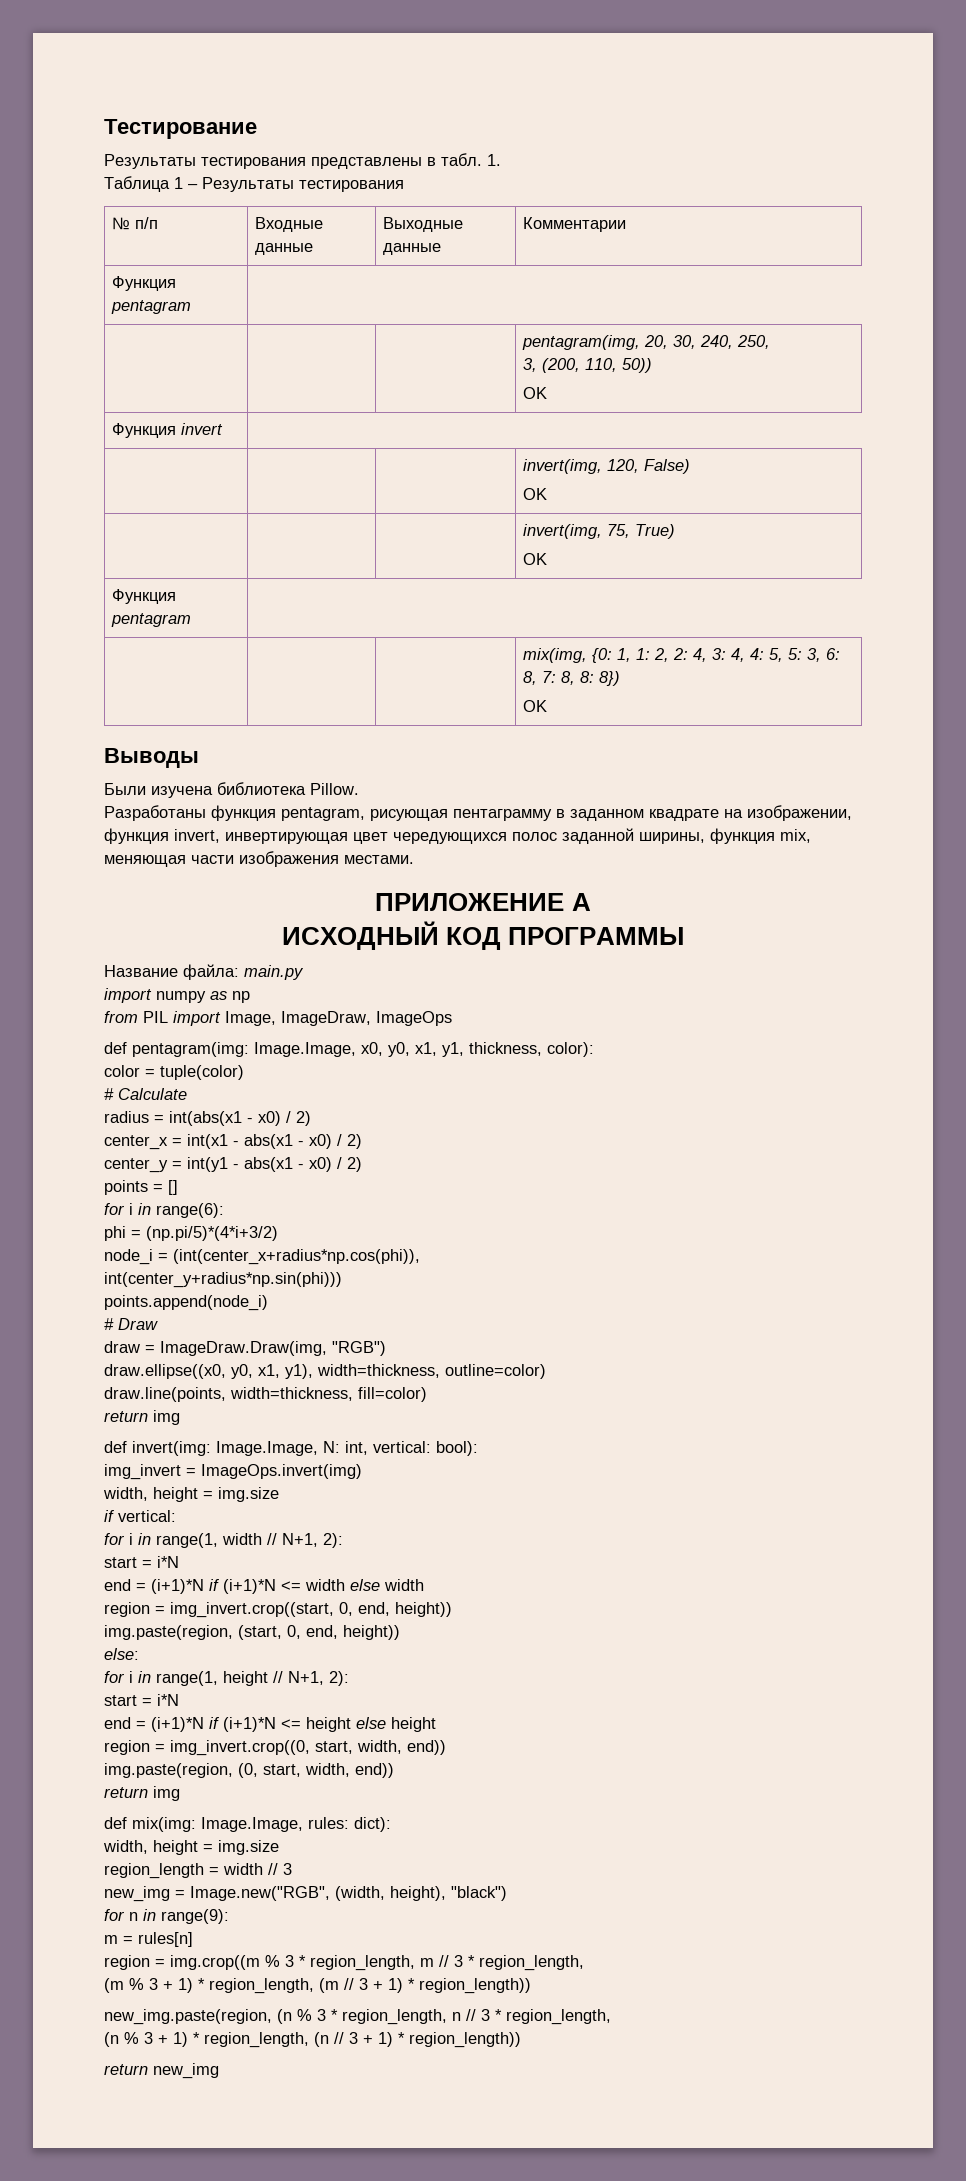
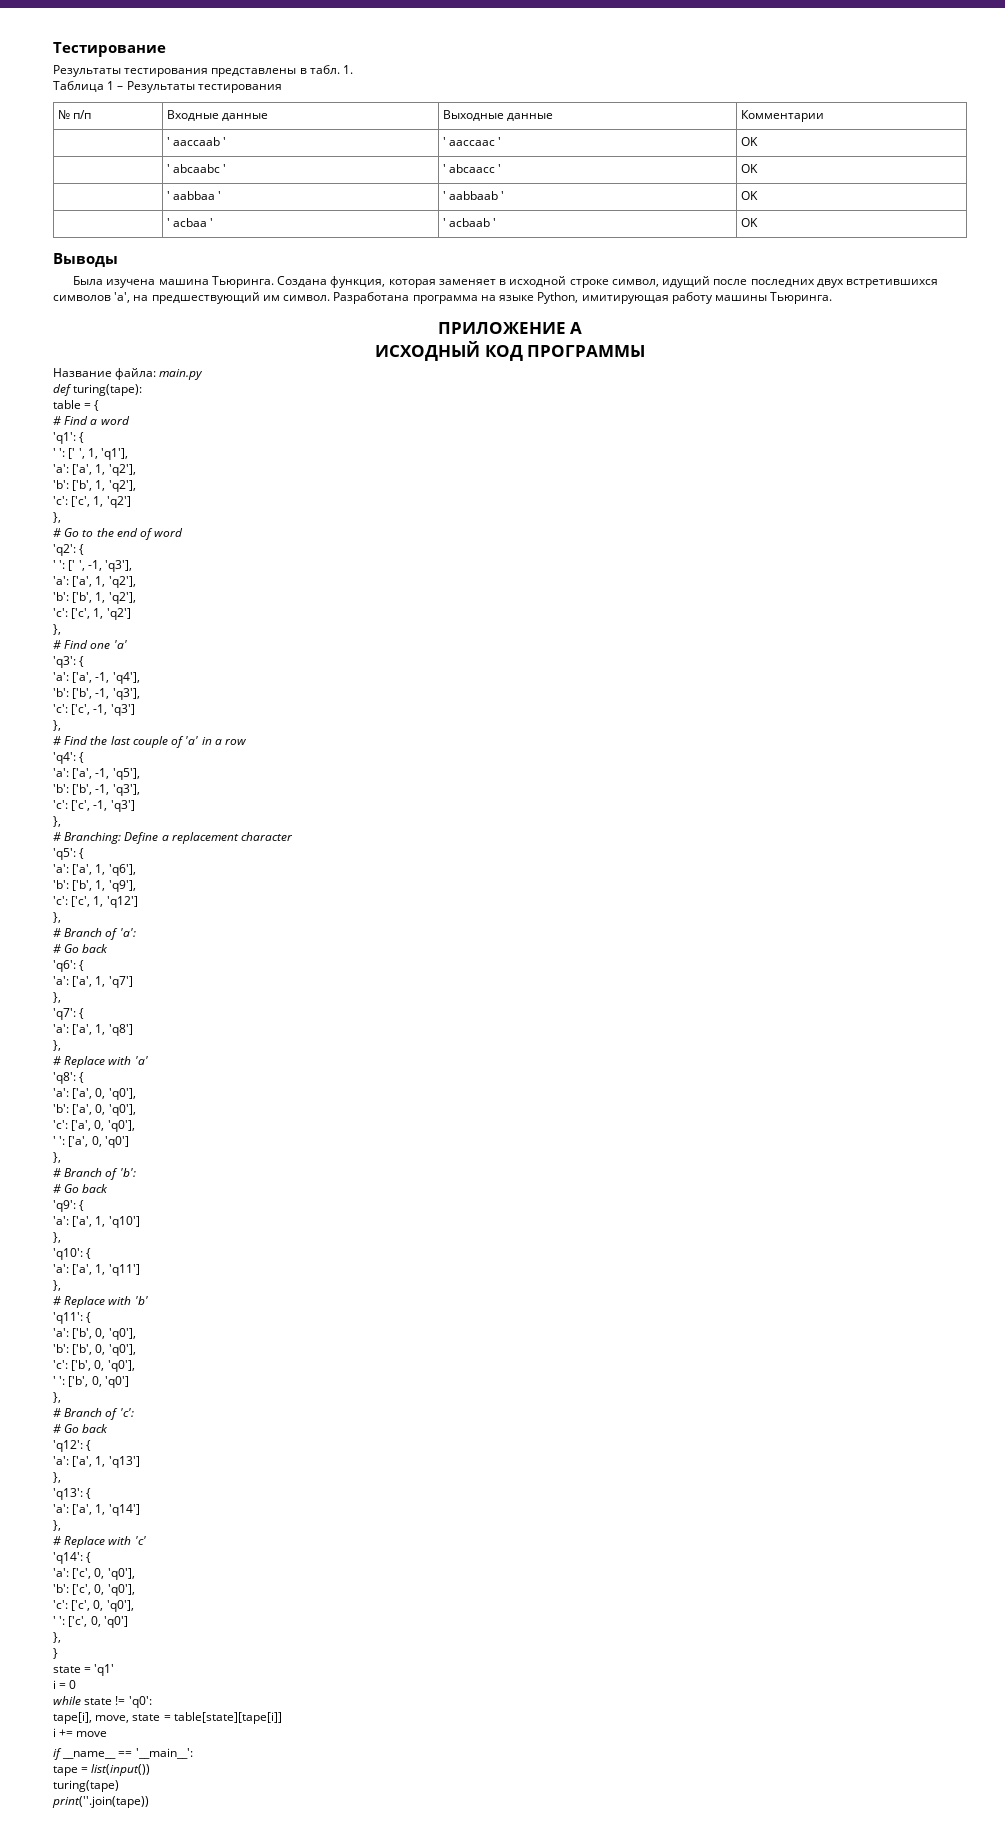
[112,276,177,291] [111,300,192,314] [522,335,771,350] [523,358,653,373] [523,387,548,399] [112,423,224,438] [523,459,691,474] [523,488,548,500] [523,524,676,539] [523,553,548,565] [112,589,177,604] [111,613,192,627] [523,648,841,663] [523,671,621,686] [523,700,548,712] [104,748,199,768] [104,782,359,798] [104,805,852,821] [104,828,811,844] [104,851,414,867] Функция pentagram // | | | pentagram(img, 20, 30, 240, 250, // 3, (200, 110, 50)) // OK // Функция invert // | | | invert(img, 120, False) // OK // | | | invert(img, 75, True) // OK // Функция pentagram // | | | mix(img, {0: 1, 1: 2, 2: 4, 3: 4, 4: 5, 5: 3, 6: 8, 7: 8, 8: 8}) // OK // Выводы // Были изучена библиотека Pillow. // Разработаны функция pentagram, рисующая пентаграмму в заданном квадрате на изображении, функция invert, инвертирующая цвет чередующихся полос заданной ширины, функция mix, меняющая части изображения местами. -> [166,137,227,146] [442,137,502,146] [740,137,758,146] [166,164,227,173] [442,164,502,173] [740,164,758,173] [166,191,222,200] [442,191,505,200] [740,191,758,200] [166,218,214,227] [442,218,497,227] [740,218,758,227] [53,253,118,267] [73,276,938,288] [53,292,833,304] | ' aaccaab ' | ' aaccaac ' | OK // | ' abcaabc ' | ' abcaacc ' | OK // | ' aabbaa ' | ' aabbaab ' | OK // | ' acbaa ' | ' acbaab ' | OK // Выводы // Была изучена машина Тьюринга. Создана функция, которая заменяет в исходной строке символ, идущий после последних двух встретившихся символов 'a', на предшествующий им символ. Разработана программа на языке Python, имитирующая работу машины Тьюринга.
[104,988,250,1003] [104,1011,452,1026] [104,1042,594,1057] [104,1065,244,1080] [104,1088,187,1100] [104,1111,311,1126] [104,1134,362,1150] [104,1157,362,1173] [104,1180,178,1195] [104,1203,224,1218] [104,1226,278,1241] [104,1249,420,1265] [104,1272,342,1288] [104,1295,268,1311] [104,1318,158,1330] [104,1341,386,1356] [104,1364,546,1379] [104,1387,427,1402] [104,1410,180,1425] [104,1441,478,1456] [104,1464,362,1480] [103,1487,279,1502] [104,1510,176,1522] [104,1533,343,1548] [104,1556,179,1568] [104,1579,424,1594] [104,1602,452,1618] [104,1625,400,1640] [104,1648,139,1660] [104,1671,349,1686] [104,1694,179,1706] [104,1717,436,1732] [104,1740,446,1756] [104,1763,394,1778] [104,1786,180,1801] [104,1817,391,1832] [103,1840,279,1855] [104,1863,292,1879] [104,1886,507,1902] [104,1909,229,1924] [104,1932,193,1947] [104,1955,584,1971] [104,1978,531,1994] [104,2009,611,2025] [104,2032,521,2048] [104,2063,219,2079] import numpy as np // from PIL import Image, ImageDraw, ImageOps // def pentagram(img: Image.Image, x0, y0, x1, y1, thickness, color): // color = tuple(color) // # Calculate // radius = int(abs(x1 - x0) / 2) // center_x = int(x1 - abs(x1 - x0) / 2) // center_y = int(y1 - abs(x1 - x0) / 2) // points = [] // for i in range(6): // phi = (np.pi/5)*(4*i+3/2) // node_i = (int(center_x+radius*np.cos(phi)), // int(center_y+radius*np.sin(phi))) // points.append(node_i) // # Draw // draw = ImageDraw.Draw(img, "RGB") // draw.ellipse((x0, y0, x1, y1), width=thickness, outline=color) // draw.line(points, width=thickness, fill=color) // return img // def invert(img: Image.Image, N: int, vertical: bool): // img_invert = ImageOps.invert(img) // width, height = img.size // if vertical: // for i in range(1, width // N+1, 2): // start = i*N // end = (i+1)*N if (i+1)*N <= width else width // region = img_invert.crop((start, 0, end, height)) // img.paste(region, (start, 0, end, height)) // else: // for i in range(1, height // N+1, 2): // start = i*N // end = (i+1)*N if (i+1)*N <= height else height // region = img_invert.crop((0, start, width, end)) // img.paste(region, (0, start, width, end)) // return img // def mix(img: Image.Image, rules: dict): // width, height = img.size // region_length = width // 3 // new_img = Image.new("RGB", (width, height), "black") // for n in range(9): // m = rules[n] // region = img.crop((m % 3 * region_length, m // 3 * region_length, // (m % 3 + 1) * region_length, (m // 3 + 1) * region_length)) // new_img.paste(region, (n % 3 * region_length, n // 3 * region_length, // (n % 3 + 1) * region_length, (n // 3 + 1) * region_length)) // return new_img -> [53,384,143,396] [53,400,100,411] [53,416,130,425] [53,432,85,444] [53,448,129,460] [53,464,136,476] [53,480,136,492] [53,496,131,508] [53,512,61,523] [53,528,184,540] [53,544,85,556] [53,560,133,572] [53,576,136,588] [53,592,136,604] [53,608,131,620] [53,624,61,635] [53,640,127,649] [53,656,85,668] [53,672,140,684] [53,688,140,700] [53,704,135,716] [53,720,61,731] [53,736,248,748] [53,752,85,764] [53,768,140,780] [53,784,140,796] [53,800,135,812] [53,816,61,827] [53,832,294,844] [53,848,85,860] [53,864,136,876] [53,880,136,892] [53,896,138,908] [53,912,61,923] [53,928,136,940] [53,944,109,953] [53,960,85,972] [53,976,133,988] [53,992,61,1003] [53,1008,85,1020] [53,1024,133,1036] [53,1040,61,1051] [53,1056,148,1068] [53,1072,85,1084] [53,1088,136,1100] [53,1104,136,1116] [53,1120,135,1132] [53,1136,129,1148] [53,1152,61,1163] [53,1168,136,1180] [53,1184,109,1193] [53,1200,85,1212] [53,1216,140,1228] [53,1232,61,1243] [53,1248,92,1260] [53,1264,140,1276] [53,1280,61,1291] [53,1296,148,1308] [53,1312,92,1324] [53,1328,136,1340] [53,1344,136,1356] [53,1360,135,1372] [53,1376,129,1388] [53,1392,61,1403] [53,1408,134,1420] [53,1424,109,1433] [53,1440,92,1452] [53,1456,140,1468] [53,1472,61,1483] [53,1488,92,1500] [53,1504,140,1516] [53,1520,61,1531] [53,1536,146,1548] [53,1552,92,1564] [53,1568,135,1580] [53,1584,135,1596] [53,1600,134,1612] [53,1616,128,1628] [53,1632,61,1643] [53,1648,58,1659] [53,1664,115,1676] [53,1680,77,1689] [53,1696,152,1708] [53,1712,282,1724] [53,1728,108,1737] [53,1748,193,1760] [53,1764,151,1776] [53,1780,119,1792] [52,1796,149,1808] def turing(tape): // table = { // # Find a word // 'q1': { // ' ': [' ', 1, 'q1'], // 'a': ['a', 1, 'q2'], // 'b': ['b', 1, 'q2'], // 'c': ['c', 1, 'q2'] // }, // # Go to the end of word // 'q2': { // ' ': [' ', -1, 'q3'], // 'a': ['a', 1, 'q2'], // 'b': ['b', 1, 'q2'], // 'c': ['c', 1, 'q2'] // }, // # Find one 'a' // 'q3': { // 'a': ['a', -1, 'q4'], // 'b': ['b', -1, 'q3'], // 'c': ['c', -1, 'q3'] // }, // # Find the last couple of 'a' in a row // 'q4': { // 'a': ['a', -1, 'q5'], // 'b': ['b', -1, 'q3'], // 'c': ['c', -1, 'q3'] // }, // # Branching: Define a replacement character // 'q5': { // 'a': ['a', 1, 'q6'], // 'b': ['b', 1, 'q9'], // 'c': ['c', 1, 'q12'] // }, // # Branch of 'a': // # Go back // 'q6': { // 'a': ['a', 1, 'q7'] // }, // 'q7': { // 'a': ['a', 1, 'q8'] // }, // # Replace with 'a' // 'q8': { // 'a': ['a', 0, 'q0'], // 'b': ['a', 0, 'q0'], // 'c': ['a', 0, 'q0'], // ' ': ['a', 0, 'q0'] // }, // # Branch of 'b': // # Go back // 'q9': { // 'a': ['a', 1, 'q10'] // }, // 'q10': { // 'a': ['a', 1, 'q11'] // }, // # Replace with 'b' // 'q11': { // 'a': ['b', 0, 'q0'], // 'b': ['b', 0, 'q0'], // 'c': ['b', 0, 'q0'], // ' ': ['b', 0, 'q0'] // }, // # Branch of 'c': // # Go back // 'q12': { // 'a': ['a', 1, 'q13'] // }, // 'q13': { // 'a': ['a', 1, 'q14'] // }, // # Replace with 'c' // 'q14': { // 'a': ['c', 0, 'q0'], // 'b': ['c', 0, 'q0'], // 'c': ['c', 0, 'q0'], // ' ': ['c', 0, 'q0'] // }, // } // state = 'q1' // i = 0 // while state != 'q0': // tape[i], move, state = table[state][tape[i]] // i += move // if __name__ == '__main__': // tape = list(input()) // turing(tape) // print(''.join(tape))

